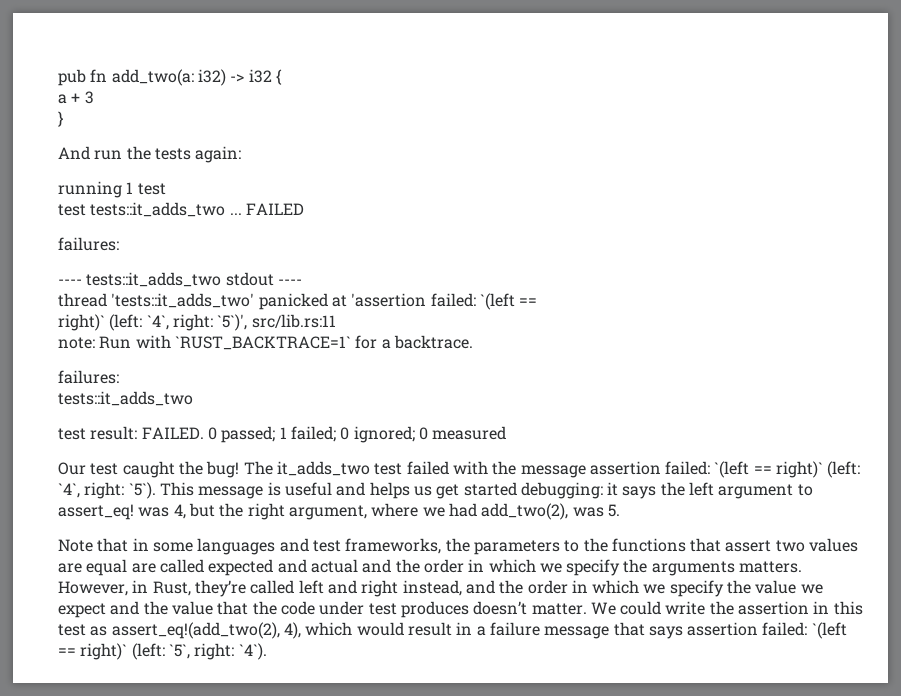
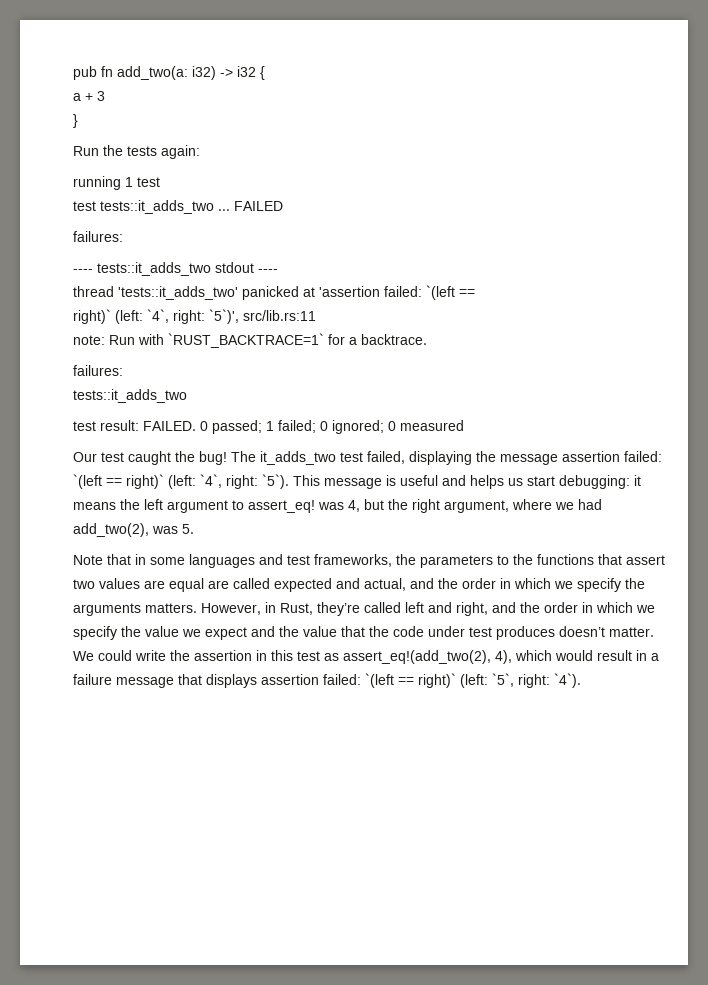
[58,146,123,160] And run -> [73,146,99,156] Run
[406,461,488,475] failed with -> [367,451,472,465] failed, displaying
[436,482,517,499] get started -> [527,476,555,486] start
[622,486,657,499] says -> [73,502,116,510] means
[310,559,358,573] actual -> [364,578,406,591] actual,
[361,580,462,597] right instead, -> [456,602,488,616] right,
[648,626,683,639] says -> [206,674,257,688] displays

